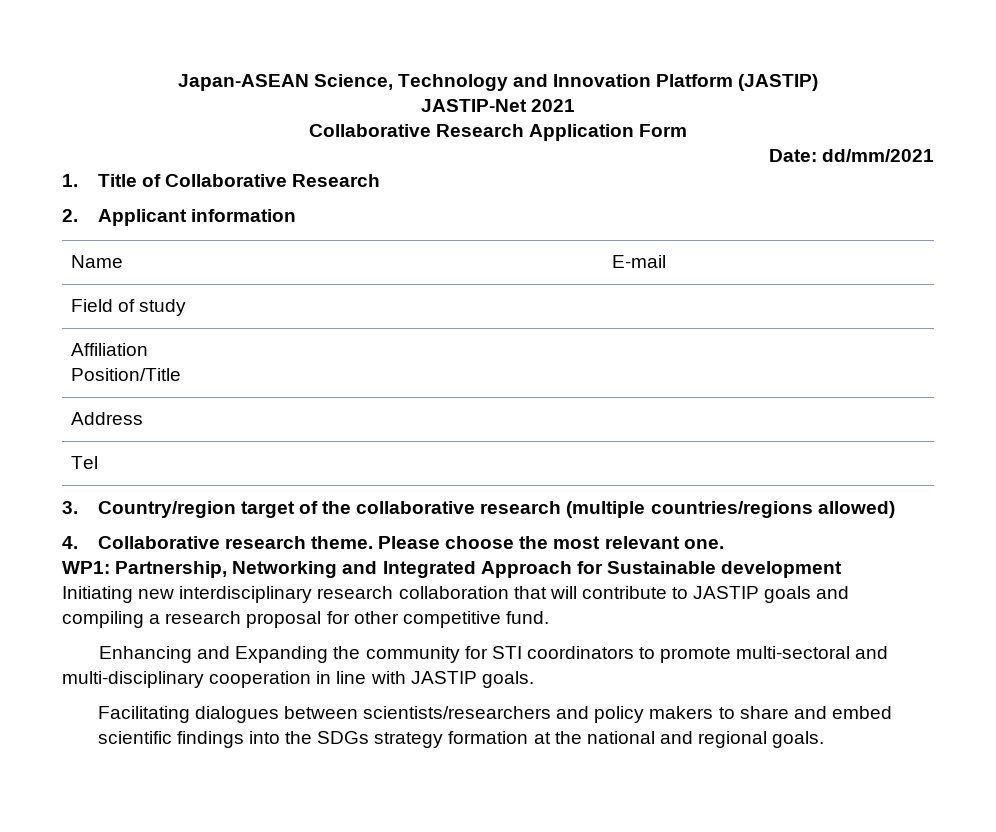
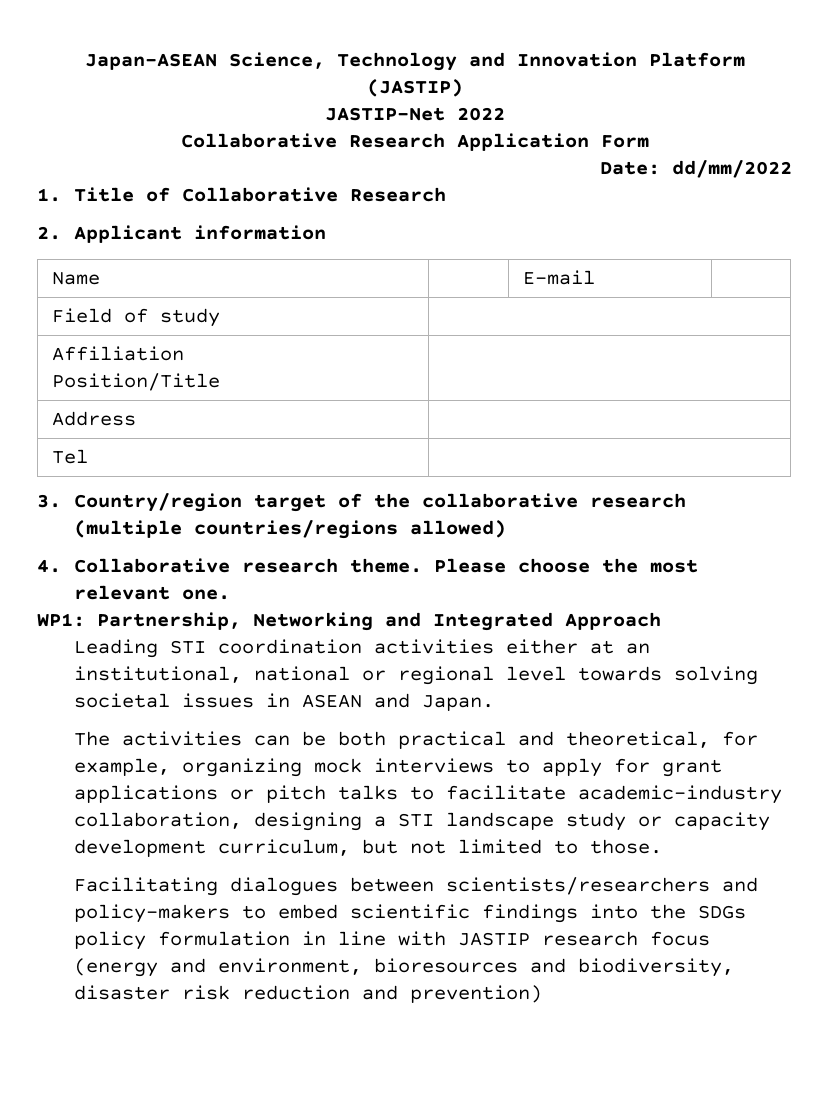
[531,99,576,112] 2021 -> [456,107,505,121] 2022
[822,149,934,162] dd/mm/2021 -> [672,160,792,178] dd/mm/2022
[576,561,843,578] [62,586,850,603] [62,611,549,628] [98,646,889,663] [62,671,534,688] for Sustainable development // Initiating new interdisciplinary research collaboration that will contribute to JASTIP goals and compiling a research proposal for other competitive fund. // Enhancing and Expanding the community for STI coordinators to promote multi-sectoral and multi-disciplinary cooperation in line with JASTIP goals. -> [74,639,651,658] [74,666,759,685] [74,693,495,711] [74,731,759,749] [74,758,723,777] [74,785,783,804] [74,812,771,831] [74,839,663,857] // Leading STI coordination activities either at an institutional, national or regional level towards solving societal issues in ASEAN and Japan. // The activities can be both practical and theoretical, for example, organizing mock interviews to apply for grant applications or pitch talks to facilitate academic-industry collaboration, designing a STI landscape study or capacity development curriculum, but not limited to those.
[594,706,827,723] policy makers to share and -> [74,904,267,923] policy-makers to
[374,731,825,748] strategy formation at the national and regional goals. -> [74,931,711,950] [74,958,735,977] [74,985,543,1003] policy formulation in line with JASTIP research focus (energy and environment, bioresources and biodiversity, disaster risk reduction and prevention)

